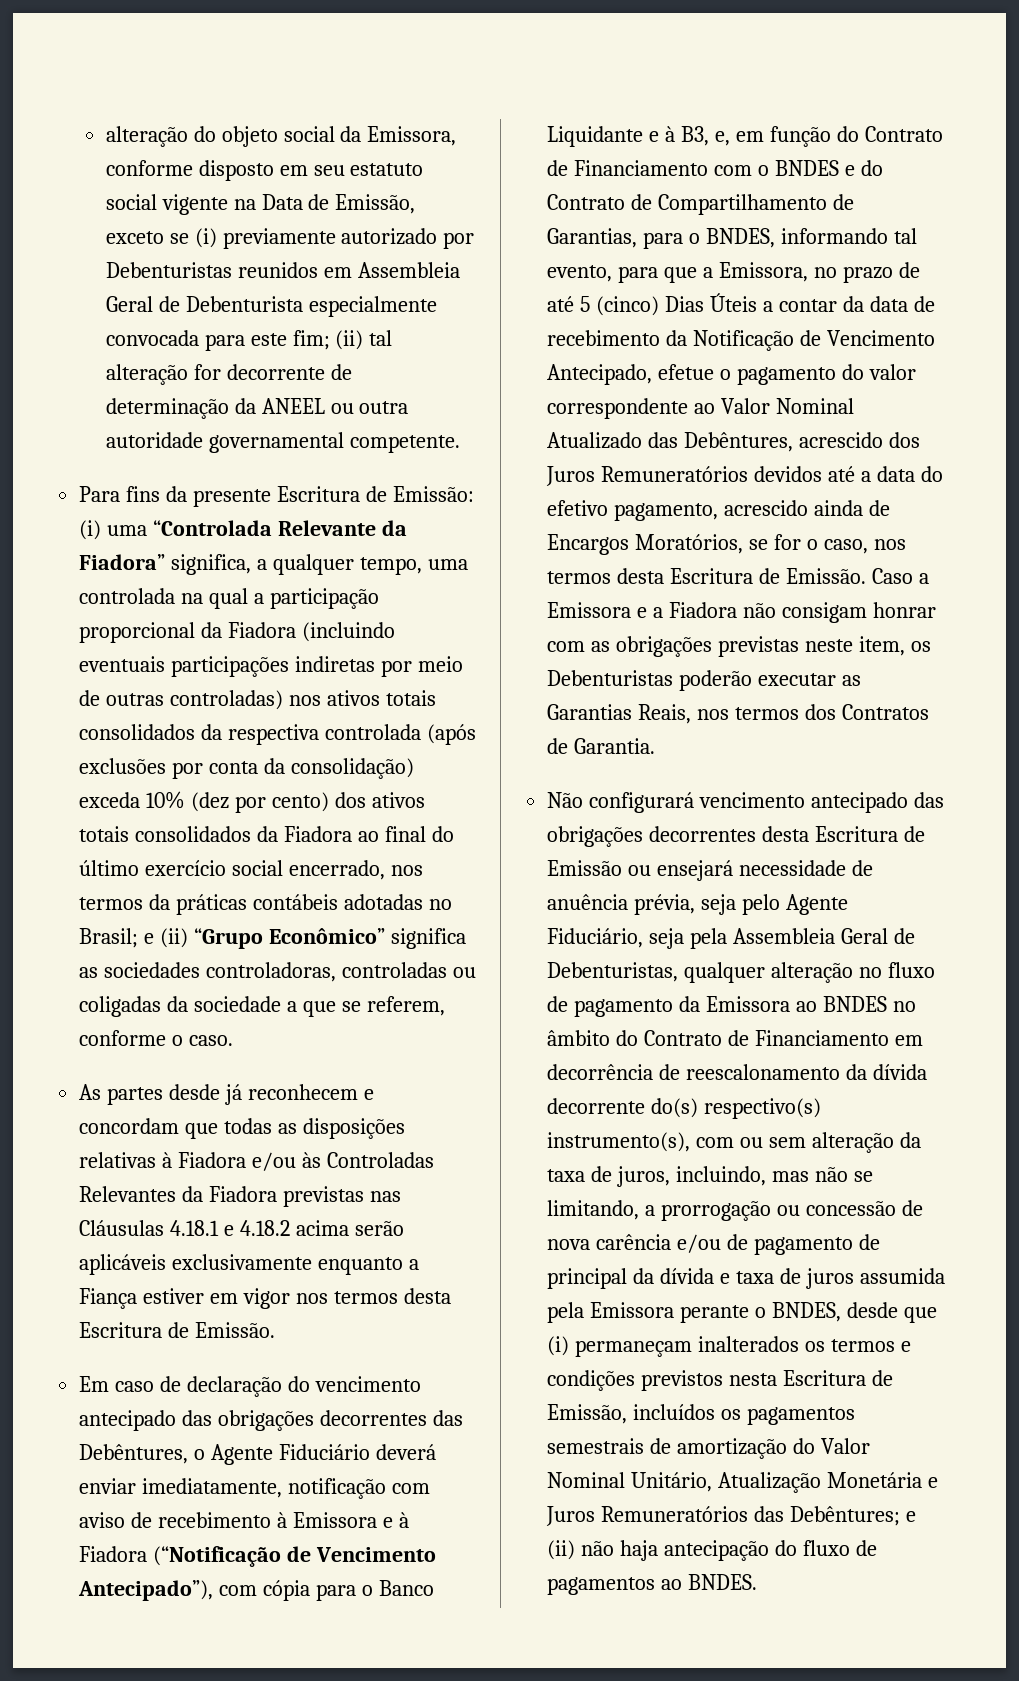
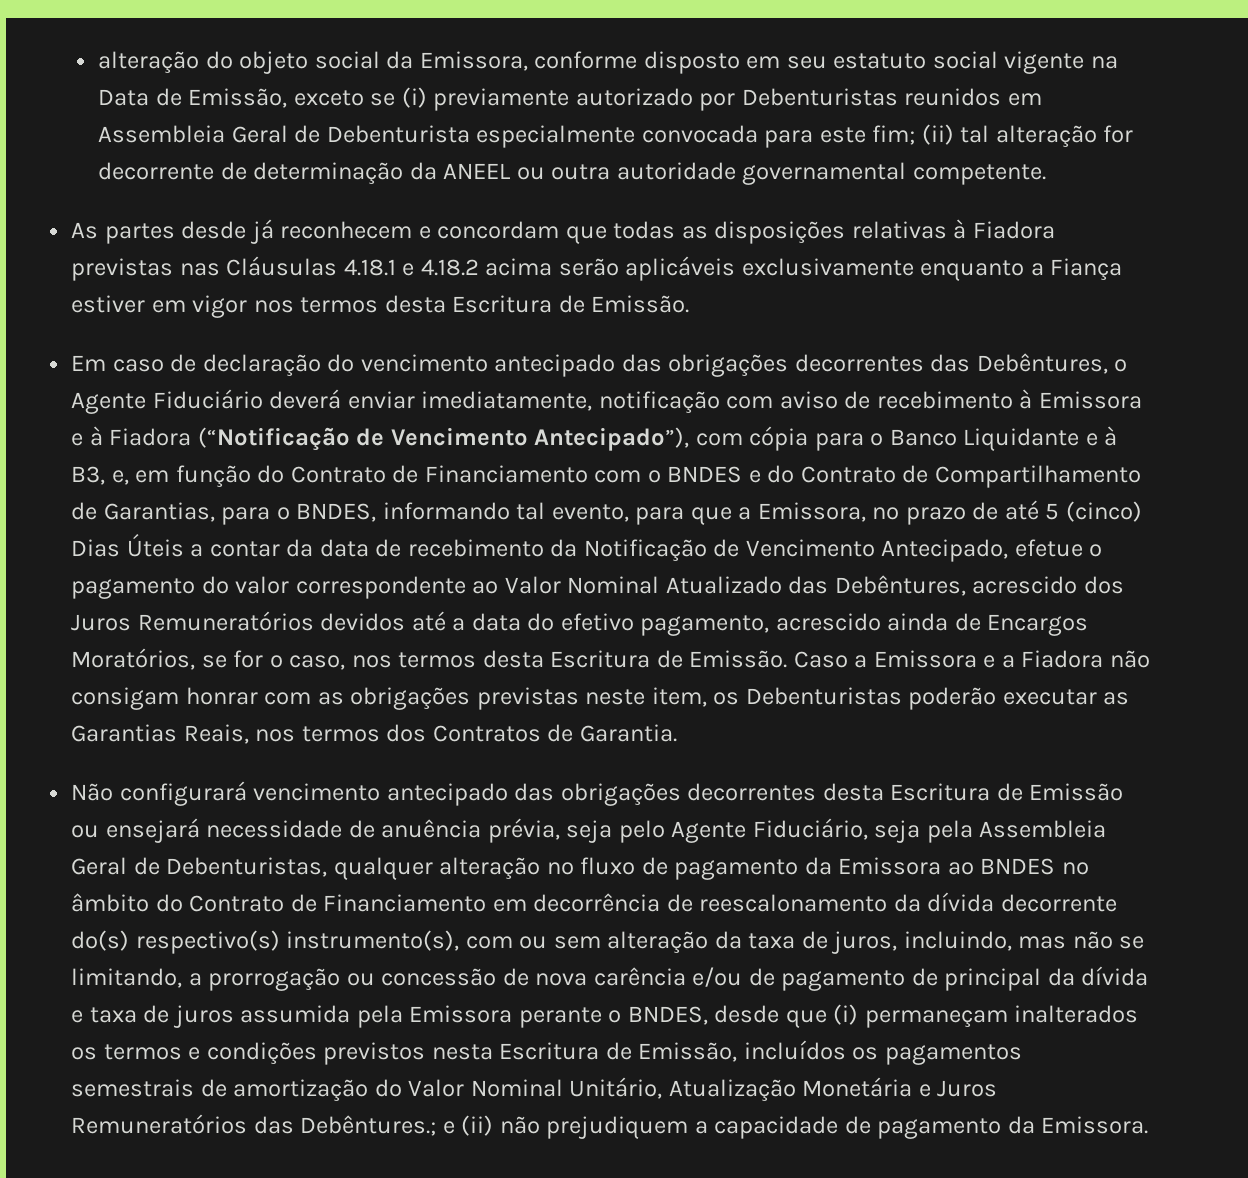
[79,486,474,507] [79,520,407,540] [79,554,468,575] [79,588,379,609] [79,622,396,643] [79,656,463,677] [79,690,436,710] [79,724,476,745] [79,758,414,779] [79,791,425,813] [79,826,454,842] [79,860,423,880] [79,894,452,915] [79,928,466,949] [79,962,476,982] [79,996,445,1017] [79,1030,234,1046] // Para fins da presente Escritura de Emissão: (i) uma “Controlada Relevante da Fiadora” significa, a qualquer tempo, uma controlada na qual a participação proporcional da Fiadora (incluindo eventuais participações indiretas por meio de outras controladas) nos ativos totais consolidados da respectiva controlada (após exclusões por conta da consolidação) exceda 10% (dez por cento) dos ativos totais consolidados da Fiadora ao final do último exercício social encerrado, nos termos da práticas contábeis adotadas no Brasil; e (ii) “Grupo Econômico” significa as sociedades controladoras, controladas ou coligadas da sociedade a que se referem, conforme o caso. -> (1046, 174) none
[252,1152,434,1171] [79,1186,278,1202] e/ou às Controladas Relevantes da Fiadora -> (1055, 230) none
[790,1506,901,1526] Debêntures; -> [300,1115,437,1136] Debêntures.;
[620,1540,877,1561] [547,1574,758,1595] haja antecipação do fluxo de pagamentos ao BNDES. -> [546,1116,1149,1139] prejudiquem a capacidade de pagamento da Emissora.

